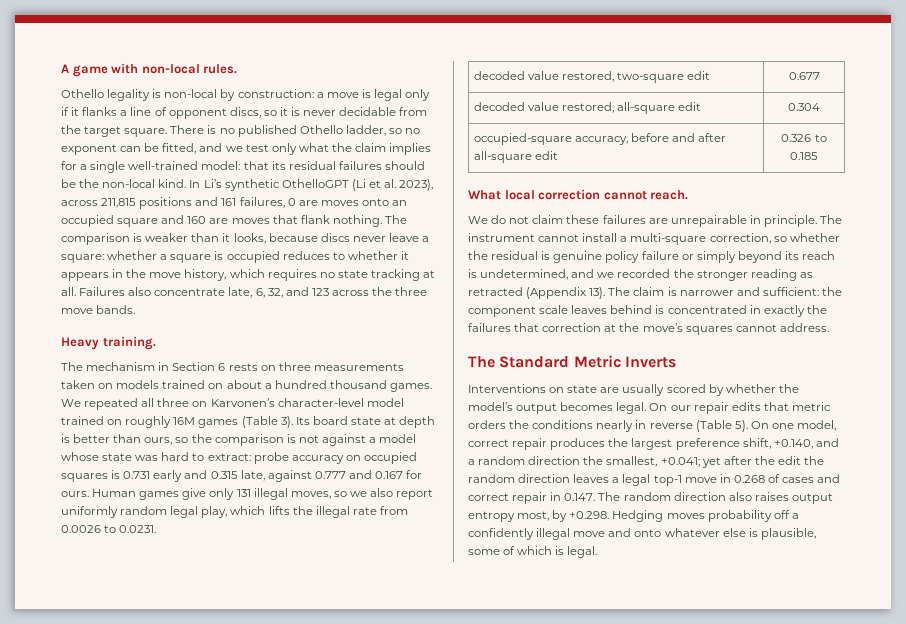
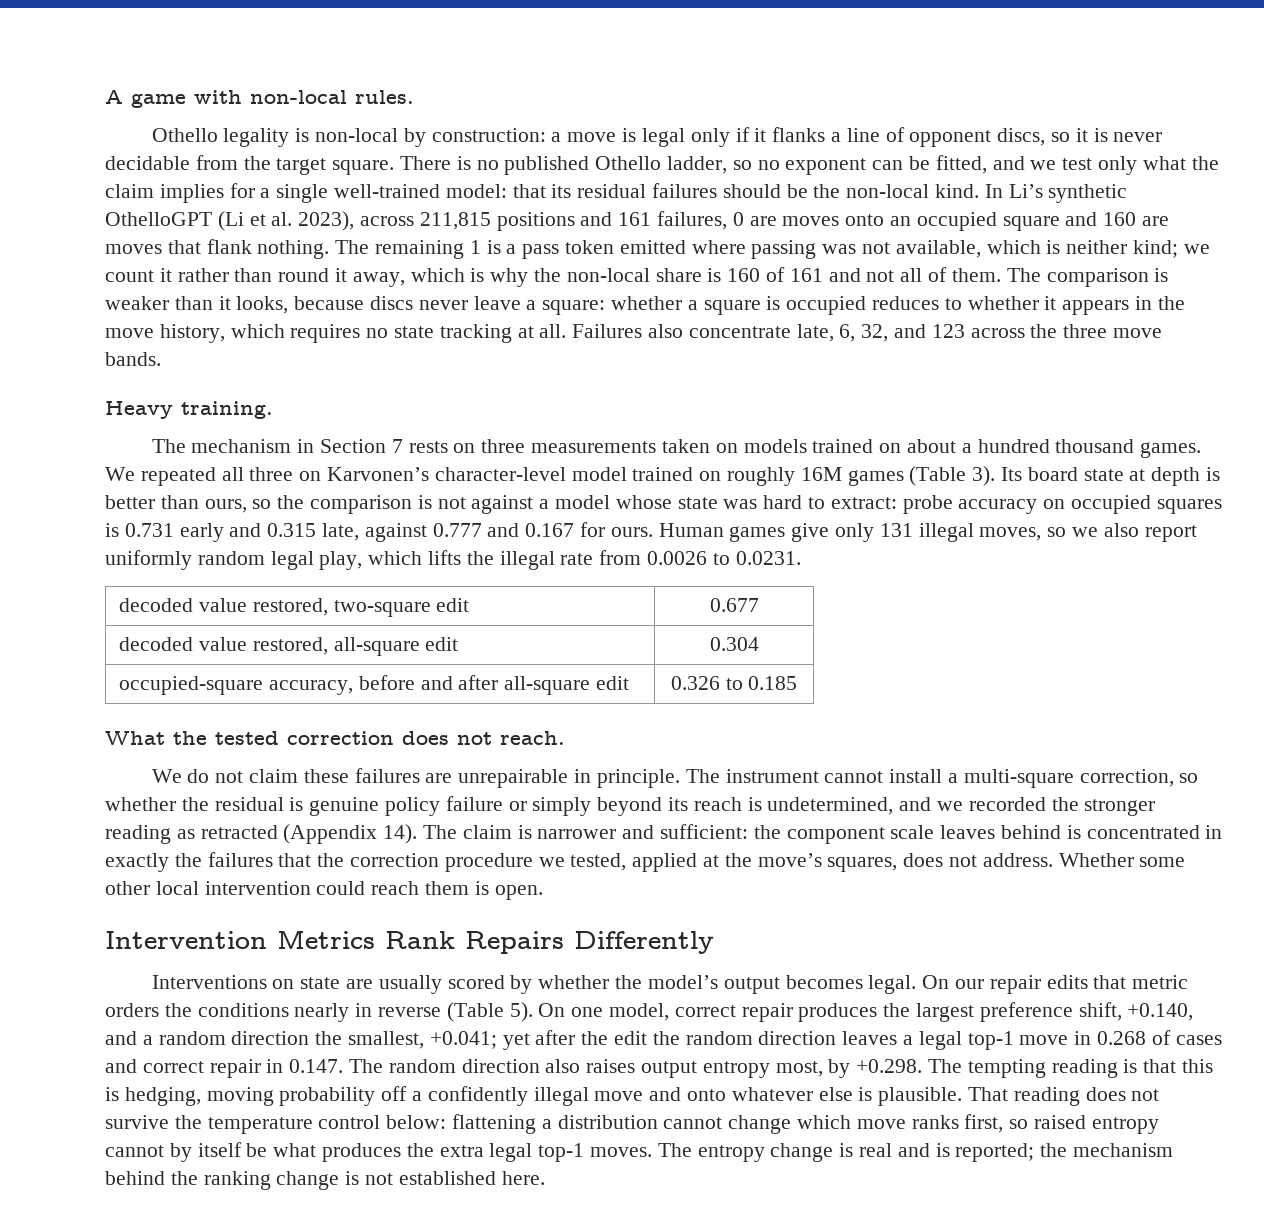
(407, 219) none -> [375,240,1210,259] [105,267,1041,287] remaining 1 is a pass token emitted where passing was not available, which is neither kind; we count it rather than round it away, which is why the non-local share is 160 of 161 and not all of them. The
[218,363,226,371] 6 -> [391,439,403,453] 7
[504,189,647,200] local correction cannot -> [173,731,492,745] the tested correction does not
[589,287,606,299] 13). -> [383,824,418,844] 14).
[542,323,829,335] [468,355,676,368] correction at the move’s squares cannot address. // The Standard Metric Inverts -> [317,853,1186,872] [105,881,543,900] [105,930,714,954] the correction procedure we tested, applied at the move’s squares, does not address. Whether some other local intervention could reach them is open. // Intervention Metrics Rank Repairs Differently
[612,510,705,522] Hedging moves -> [928,1059,1214,1078] [105,1087,274,1106] The tempting reading is that this is hedging, moving
[760,528,816,540] [468,546,598,558] plausible, some of which is legal. -> [878,1087,1160,1106] [105,1114,1159,1134] [105,1142,1174,1162] [105,1171,545,1190] plausible. That reading does not survive the temperature control below: flattening a distribution cannot change which move ranks first, so raised entropy cannot by itself be what produces the extra legal top-1 moves. The entropy change is real and is reported; the mechanism behind the ranking change is not established here.

